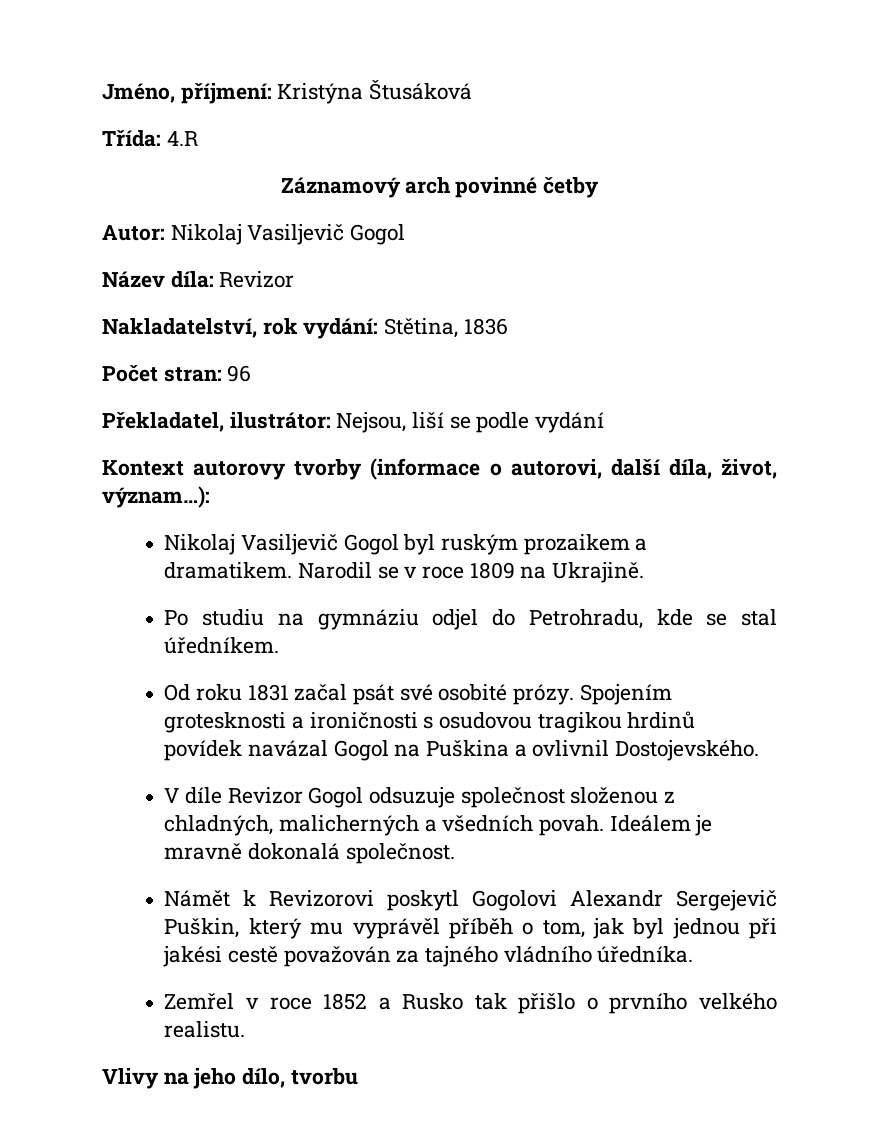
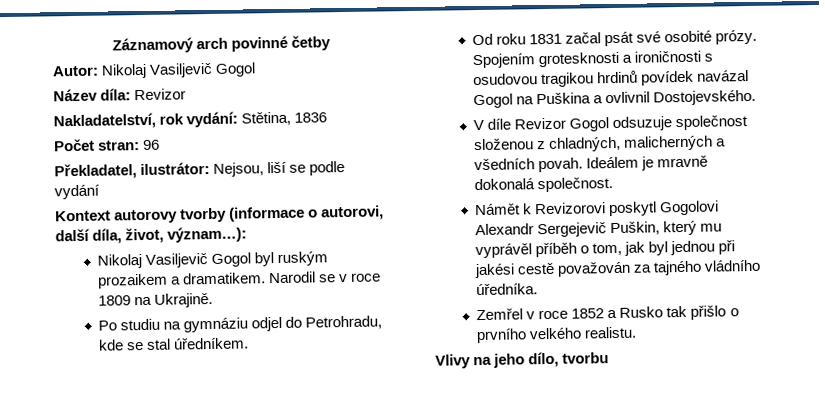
[102,80,473,104] [102,130,198,147] Jméno, příjmení: Kristýna Štusáková // Třída: 4.R // -> (111, 45) none

